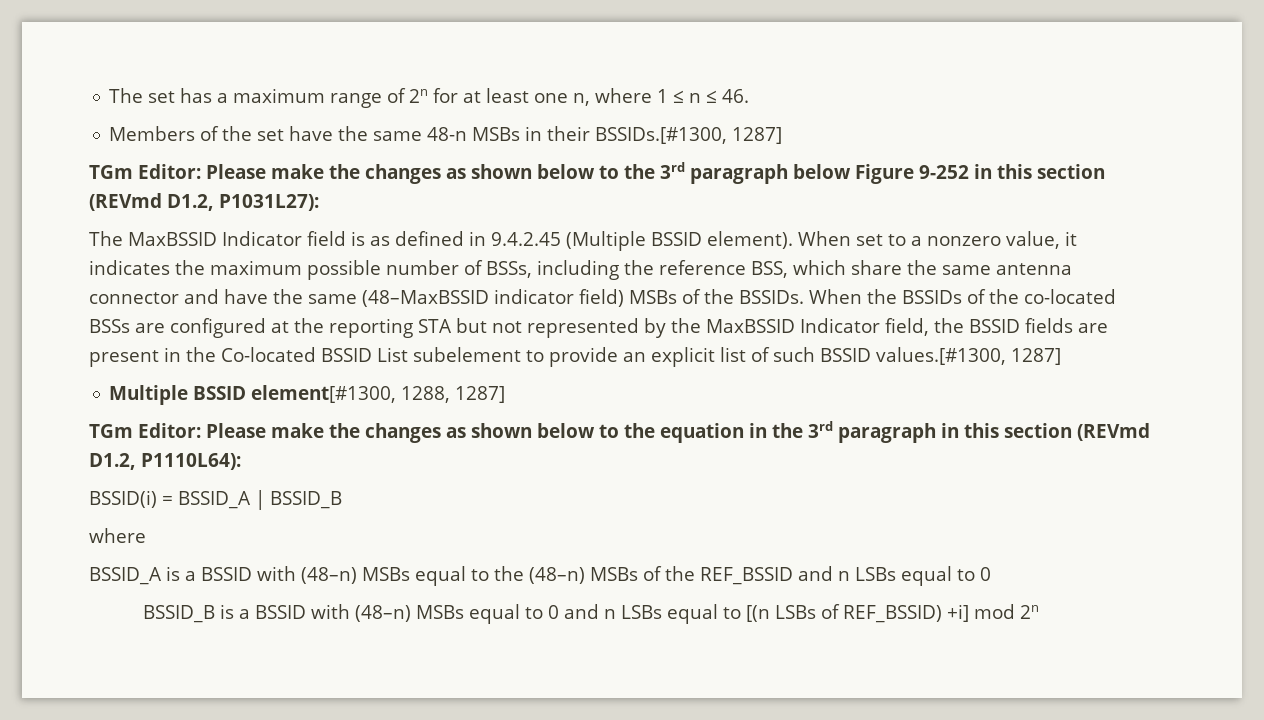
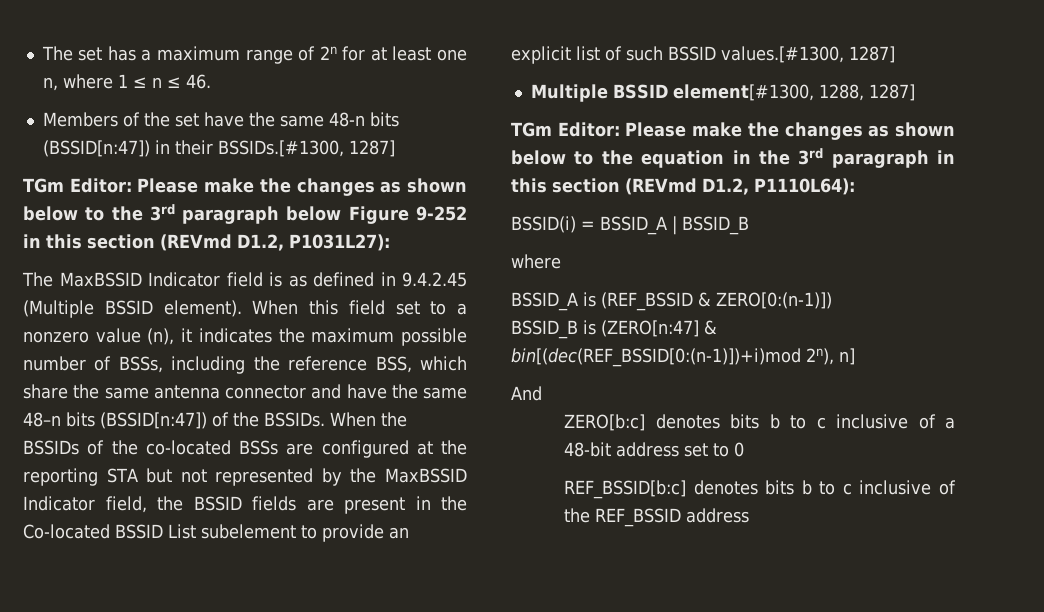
[472,127,521,141] MSBs -> [369,112,399,127] [42,140,150,157] bits (BSSID[n:47])
(851, 238) none -> [309,300,385,315] this field
[1006,231,1060,249] value, -> [95,328,175,345] value (n),
[362,289,677,307] (48–MaxBSSID indicator field) MSBs -> [23,412,207,429] 48–n bits (BSSID[n:47])
[185,566,991,586] [142,604,1039,624] a BSSID with (48–n) MSBs equal to the (48–n) MSBs of the REF_BSSID and n LSBs equal to 0 // BSSID_B is a BSSID with (48–n) MSBs equal to 0 and n LSBs equal to [(n LSBs of REF_BSSID) +i] mod 2n -> [601,292,832,311] [511,320,717,339] [511,348,855,367] [511,386,542,401] [563,414,955,431] [563,442,744,457] [563,480,956,499] [563,508,749,527] (REF_BSSID & ZERO[0:(n-1)]) // BSSID_B is (ZERO[n:47] & bin[(dec(REF_BSSID[0:(n-1)])+i)mod 2n), n] // And // ZERO[b:c] denotes bits b to c inclusive of a 48-bit address set to 0 // REF_BSSID[b:c] denotes bits b to c inclusive of the REF_BSSID address

